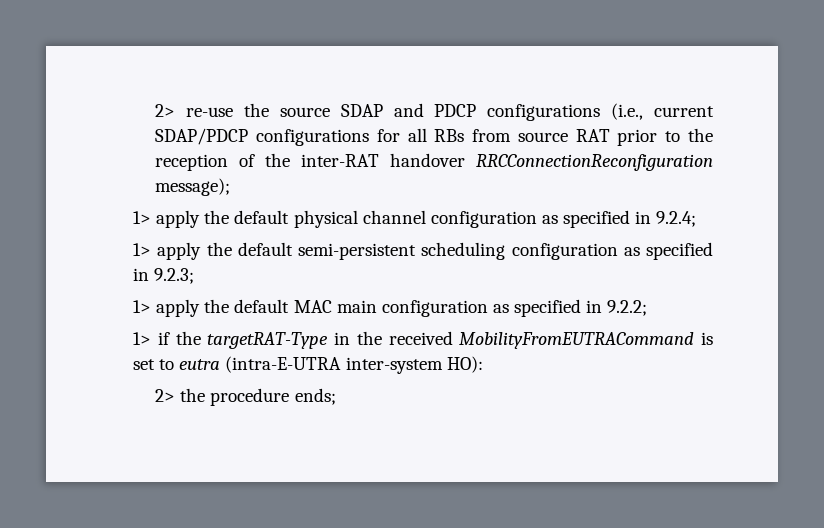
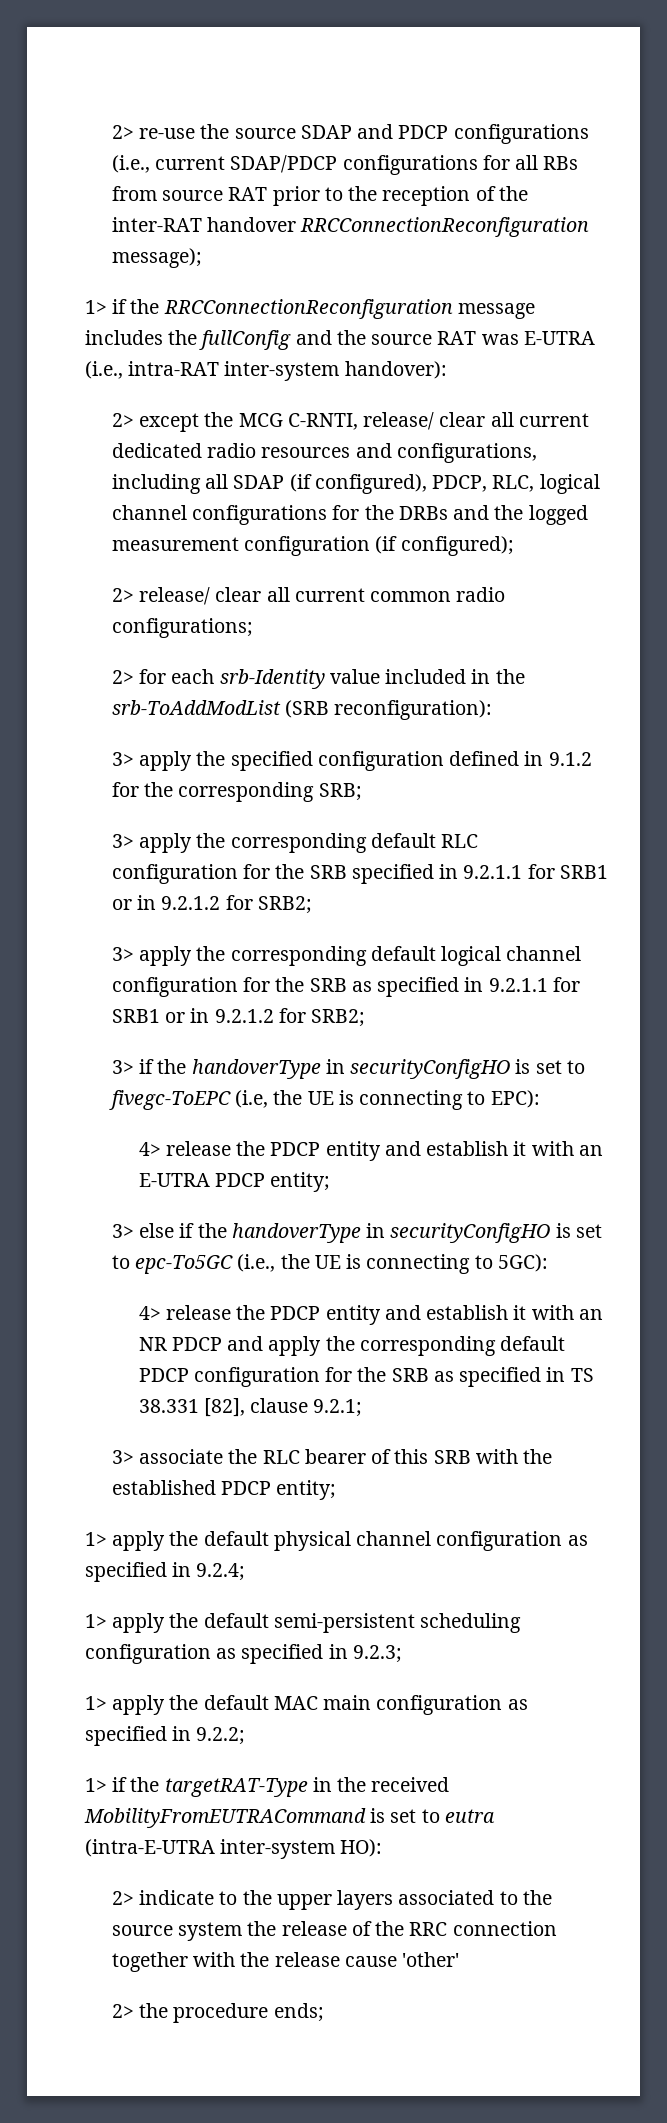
(231, 187) none -> [84,299,535,319] [84,330,595,350] [84,361,447,381] [111,412,589,432] [111,443,537,463] [111,474,600,494] [111,505,588,525] [111,536,514,556] [111,587,506,605] [111,618,253,638] [111,669,525,689] [111,700,493,720] [111,751,592,771] [111,782,362,802] [111,833,479,853] [111,864,608,884] [111,895,312,914] [111,946,582,966] [111,977,580,997] [111,1008,366,1027] [111,1059,585,1079] [108,1090,540,1110] [138,1141,603,1161] [138,1172,331,1192] [111,1223,602,1243] [111,1254,548,1274] [138,1305,603,1325] [138,1336,566,1356] [138,1367,594,1387] [138,1398,363,1417] [111,1449,553,1464] [111,1480,337,1500] // 1> if the RRCConnectionReconfiguration message includes the fullConfig and the source RAT was E-UTRA (i.e., intra-RAT inter-system handover): // 2> except the MCG C-RNTI, release/ clear all current dedicated radio resources and configurations, including all SDAP (if configured), PDCP, RLC, logical channel configurations for the DRBs and the logged measurement configuration (if configured); // 2> release/ clear all current common radio configurations; // 2> for each srb-Identity value included in the srb-ToAddModList (SRB reconfiguration): // 3> apply the specified configuration defined in 9.1.2 for the corresponding SRB; // 3> apply the corresponding default RLC configuration for the SRB specified in 9.2.1.1 for SRB1 or in 9.2.1.2 for SRB2; // 3> apply the corresponding default logical channel configuration for the SRB as specified in 9.2.1.1 for SRB1 or in 9.2.1.2 for SRB2; // 3> if the handoverType in securityConfigHO is set to fivegc-ToEPC (i.e, the UE is connecting to EPC): // 4> release the PDCP entity and establish it with an E-UTRA PDCP entity; // 3> else if the handoverType in securityConfigHO is set to epc-To5GC (i.e., the UE is connecting to 5GC): // 4> release the PDCP entity and establish it with an NR PDCP and apply the corresponding default PDCP configuration for the SRB as specified in TS 38.331 [82], clause 9.2.1; // 3> associate the RLC bearer of this SRB with the established PDCP entity;
(483, 364) none -> [111,1890,552,1910] [111,1921,557,1941] [111,1952,460,1972] // 2> indicate to the upper layers associated to the source system the release of the RRC connection together with the release cause 'other'

